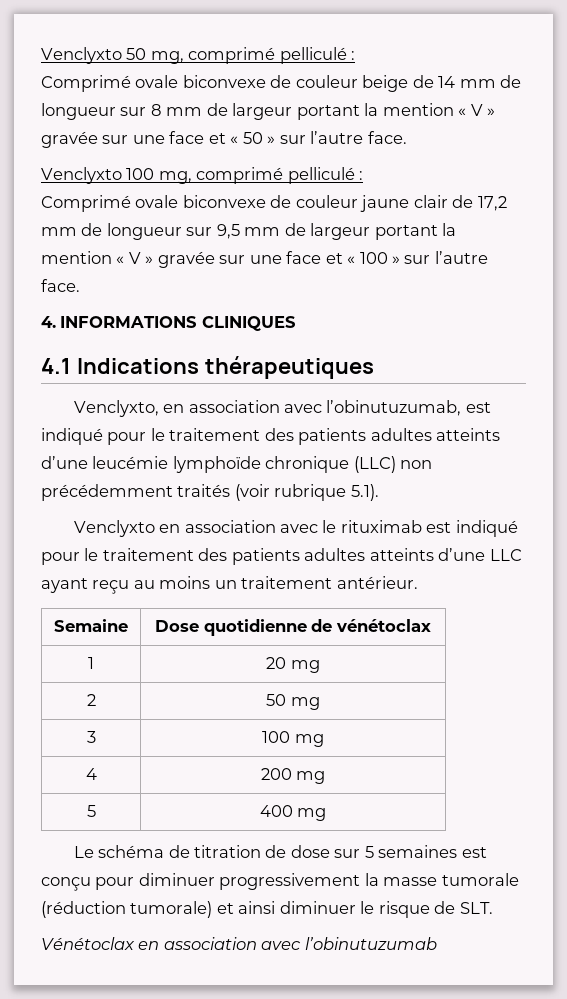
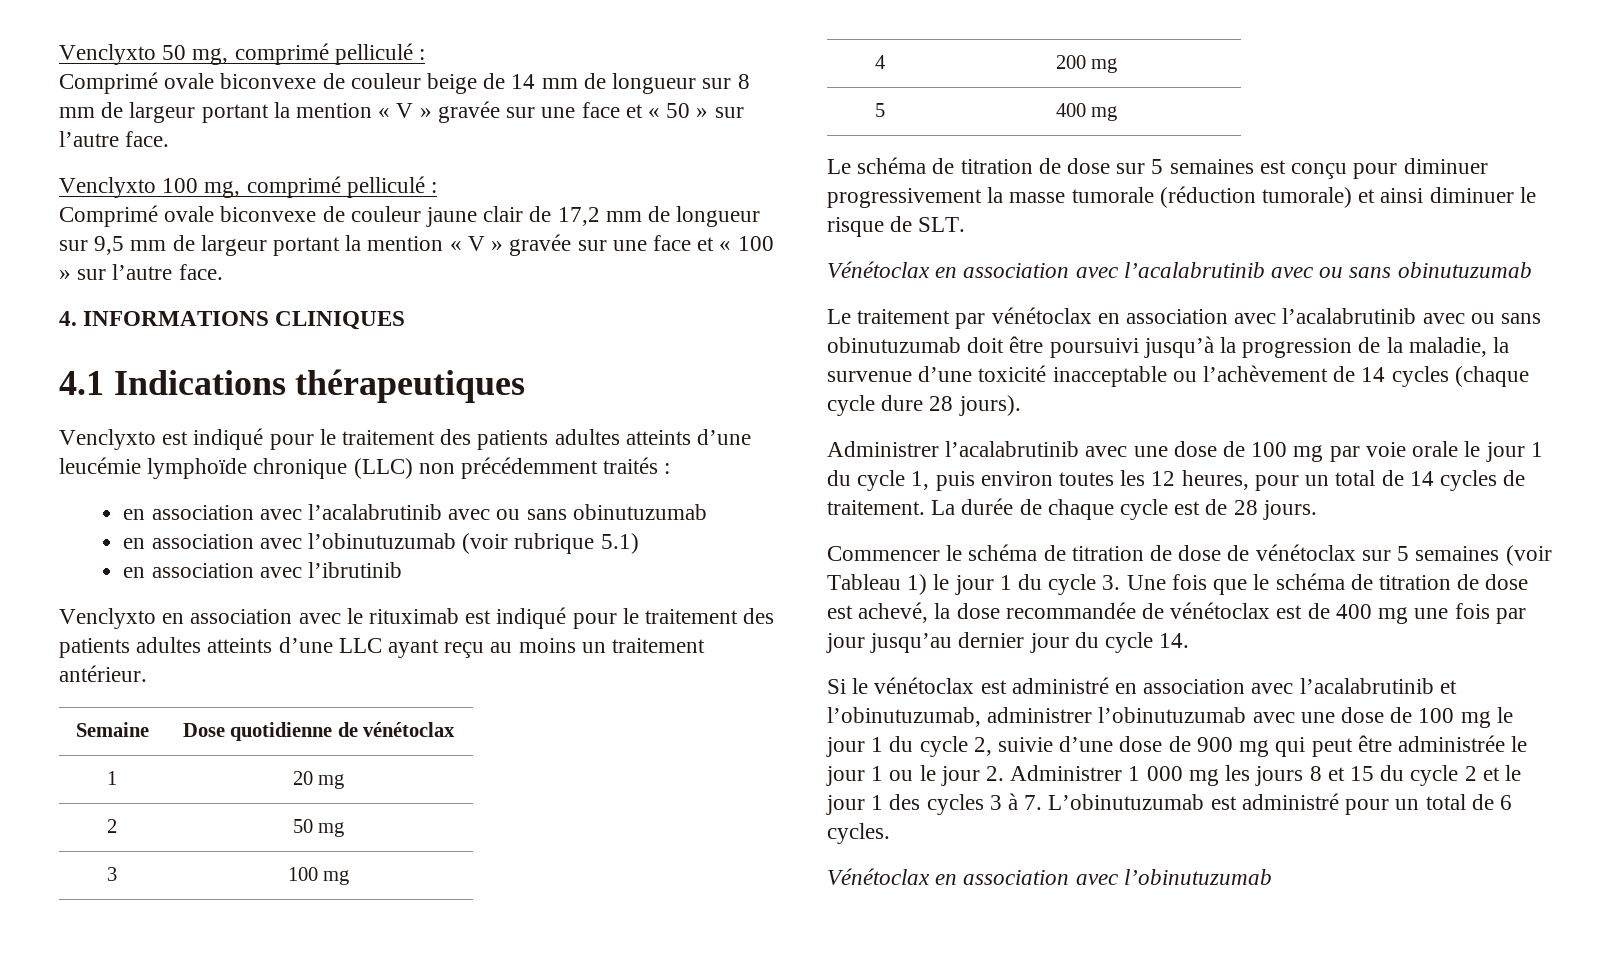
[73,400,462,417] Venclyxto, en association avec l’obinutuzumab, -> [59,429,156,450] Venclyxto
[234,484,379,501] (voir rubrique 5.1). -> [664,463,671,474] [123,504,707,520] [123,533,639,554] [123,562,402,578] : // en association avec l’acalabrutinib avec ou sans obinutuzumab // en association avec l’obinutuzumab (voir rubrique 5.1) // en association avec l’ibrutinib
(493, 908) none -> [827,261,1532,278] [827,307,1542,329] [827,336,1510,358] [827,365,1529,387] [827,395,1021,416] [827,441,1543,462] [827,470,1526,491] [827,498,1317,520] [827,544,1552,566] [827,573,1529,595] [827,602,1526,624] [826,632,1190,653] [827,677,1457,694] [827,707,1513,728] [826,735,1528,757] [826,765,1521,786] [826,793,1512,815] [827,823,890,844] // Vénétoclax en association avec l’acalabrutinib avec ou sans obinutuzumab // Le traitement par vénétoclax en association avec l’acalabrutinib avec ou sans obinutuzumab doit être poursuivi jusqu’à la progression de la maladie, la survenue d’une toxicité inacceptable ou l’achèvement de 14 cycles (chaque cycle dure 28 jours). // Administrer l’acalabrutinib avec une dose de 100 mg par voie orale le jour 1 du cycle 1, puis environ toutes les 12 heures, pour un total de 14 cycles de traitement. La durée de chaque cycle est de 28 jours. // Commencer le schéma de titration de dose de vénétoclax sur 5 semaines (voir Tableau 1) le jour 1 du cycle 3. Une fois que le schéma de titration de dose est achevé, la dose recommandée de vénétoclax est de 400 mg une fois par jour jusqu’au dernier jour du cycle 14. // Si le vénétoclax est administré en association avec l’acalabrutinib et l’obinutuzumab, administrer l’obinutuzumab avec une dose de 100 mg le jour 1 du cycle 2, suivie d’une dose de 900 mg qui peut être administrée le jour 1 ou le jour 2. Administrer 1 000 mg les jours 8 et 15 du cycle 2 et le jour 1 des cycles 3 à 7. L’obinutuzumab est administré pour un total de 6 cycles.

